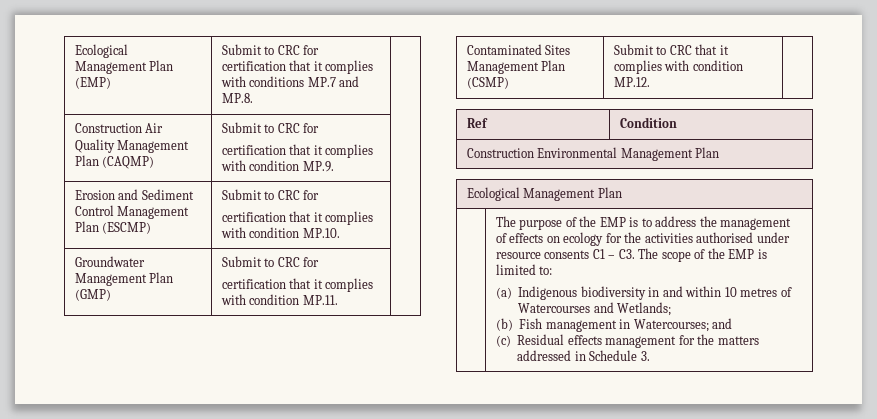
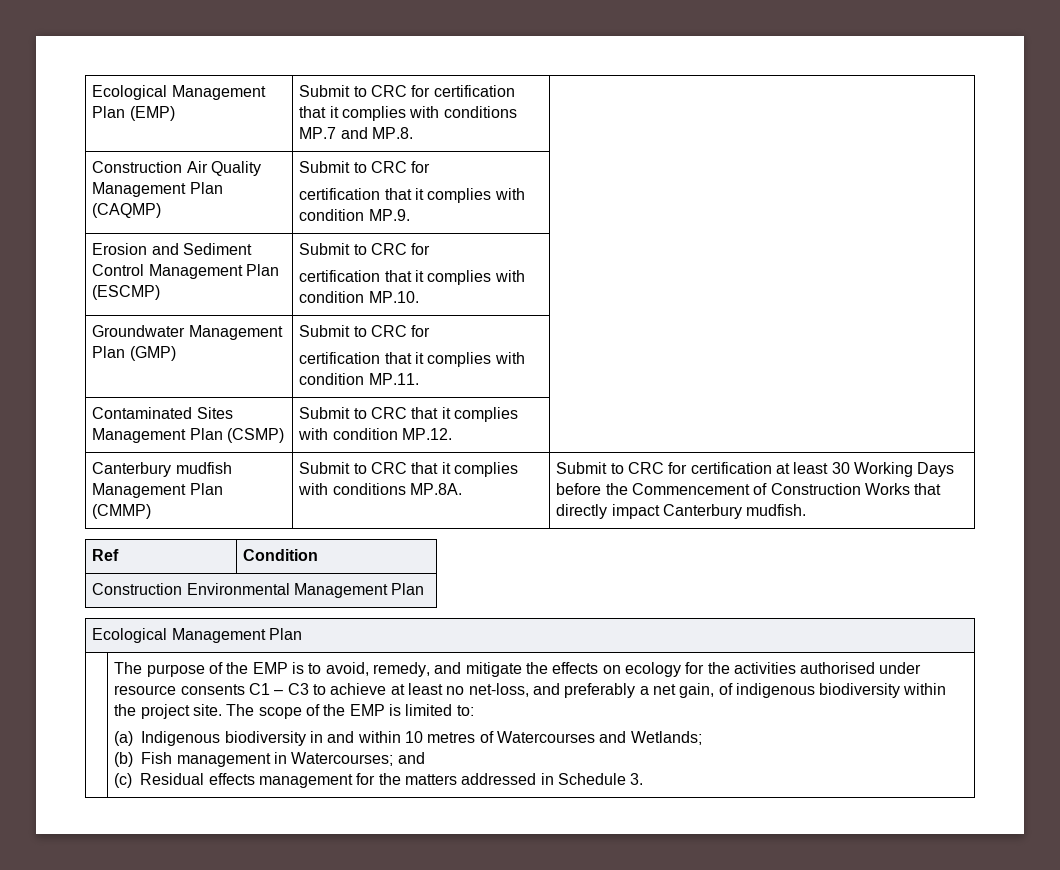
(650, 82) none -> [92,462,232,477] [92,483,223,498] [92,504,152,519] [299,462,519,477] [298,483,463,495] [556,462,955,477] [556,483,942,495] [556,504,807,519] // Canterbury mudfish Management Plan (CMMP) | Submit to CRC that it complies with conditions MP.8A. | Submit to CRC for certification at least 30 Working Days before the Commencement of Construction Works that directly impact Canterbury mudfish.
[655,216,792,230] [495,233,507,243] address the management of -> [325,662,548,677] avoid, remedy, and mitigate the
[618,249,635,259] C3. -> [287,683,947,698] [114,704,223,719] C3 to achieve at least no net-loss, and preferably a net gain, of indigenous biodiversity within the project site.

